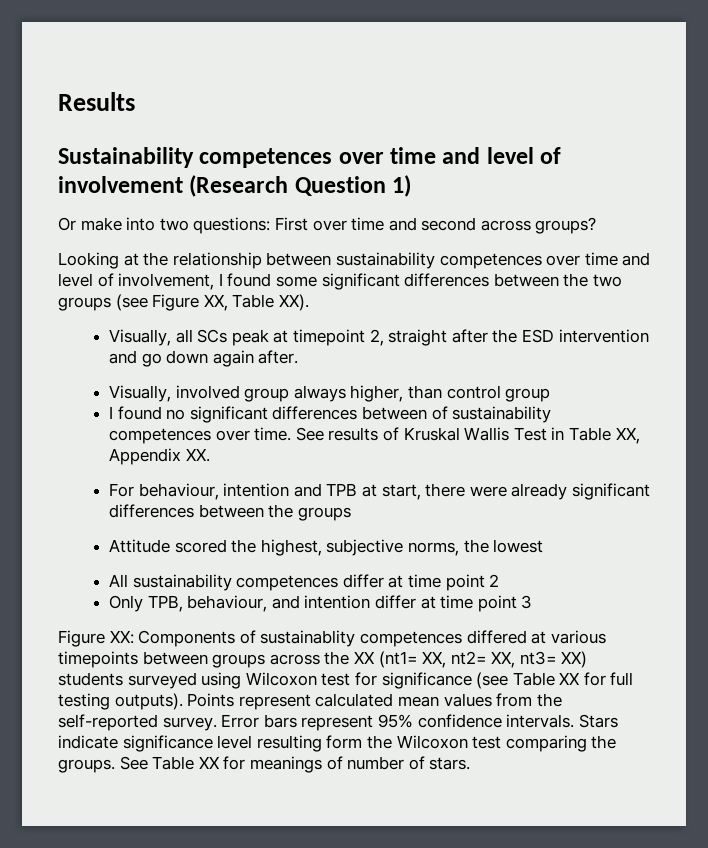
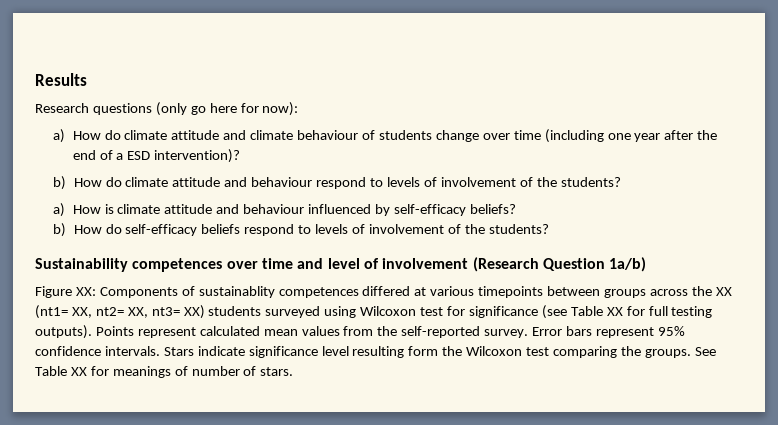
(135, 101) none -> [35,102,299,116] [53,129,718,143] [72,149,241,163] [53,176,621,190] [53,203,516,217] [53,223,549,237] // Research questions (only go here for now): // a) How do climate attitude and climate behaviour of students change over time (including one year after the end of a ESD intervention)? // b) How do climate attitude and behaviour respond to levels of involvement of the students? // a) How is climate attitude and behaviour influenced by self-efficacy beliefs? // b) How do self-efficacy beliefs respond to levels of involvement of the students?
[392,175,412,197] [58,217,597,234] [58,252,651,269] [58,273,622,290] [58,294,309,311] [109,329,649,346] [109,350,299,367] [109,385,551,402] [109,406,552,423] [109,427,640,444] [109,448,210,465] [109,483,650,500] [109,504,351,521] [109,539,544,556] [109,574,500,591] [109,595,533,612] 1) // Or make into two questions: First over time and second across groups? // Looking at the relationship between sustainability competences over time and level of involvement, I found some significant differences between the two groups (see Figure XX, Table XX). // Visually, all SCs peak at timepoint 2, straight after the ESD intervention and go down again after. // Visually, involved group always higher, than control group // I found no significant differences between of sustainability competences over time. See results of Kruskal Wallis Test in Table XX, Appendix XX. // For behaviour, intention and TPB at start, there were already significant differences between the groups // Attitude scored the highest, subjective norms, the lowest // All sustainability competences differ at time point 2 // Only TPB, behaviour, and intention differ at time point 3 -> [609,257,647,272] 1a/b)

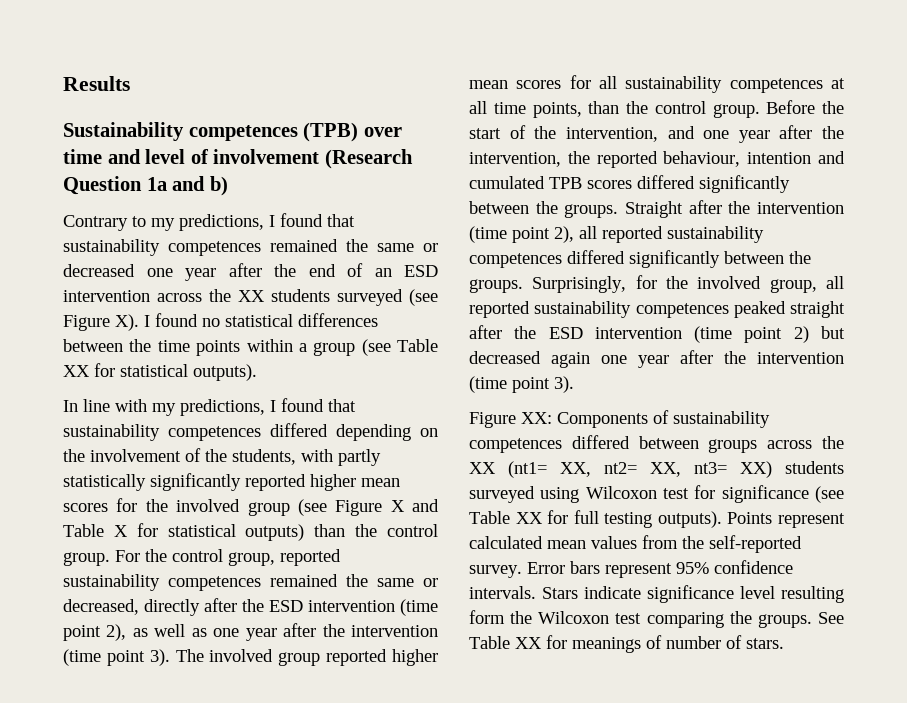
[35,102,299,116] [53,129,718,143] [72,149,241,163] [53,176,621,190] [53,203,516,217] [53,223,549,237] // Research questions (only go here for now): // a) How do climate attitude and climate behaviour of students change over time (including one year after the end of a ESD intervention)? // b) How do climate attitude and behaviour respond to levels of involvement of the students? // a) How is climate attitude and behaviour influenced by self-efficacy beliefs? // b) How do self-efficacy beliefs respond to levels of involvement of the students? -> (130, 83) none
(223, 265) none -> [303,122,359,142] (TPB)
[609,257,647,272] 1a/b) -> [146,176,228,196] [63,213,355,231] [63,239,438,256] [63,263,438,281] [63,289,438,306] [63,313,378,331] [63,339,438,356] [63,363,257,381] [63,398,356,416] [63,423,438,441] [63,448,381,466] [63,473,400,491] [63,498,439,516] [63,523,438,541] [63,549,341,566] [63,574,438,591] [63,598,438,616] [63,623,439,641] [63,649,438,666] [469,75,845,93] [469,100,844,118] [469,125,844,143] [469,151,845,168] [469,175,790,193] [469,200,844,218] [469,226,764,243] [469,250,811,268] [469,275,844,293] [469,301,845,318] [469,325,845,343] [469,350,844,368] [469,376,574,393] 1a and b) // Contrary to my predictions, I found that sustainability competences remained the same or decreased one year after the end of an ESD intervention across the XX students surveyed (see Figure X). I found no statistical differences between the time points within a group (see Table XX for statistical outputs). // In line with my predictions, I found that sustainability competences differed depending on the involvement of the students, with partly statistically significantly reported higher mean scores for the involved group (see Figure X and Table X for statistical outputs) than the control group. For the control group, reported sustainability competences remained the same or decreased, directly after the ESD intervention (time point 2), as well as one year after the intervention (time point 3). The involved group reported higher mean scores for all sustainability competences at all time points, than the control group. Before the start of the intervention, and one year after the intervention, the reported behaviour, intention and cumulated TPB scores differed significantly between the groups. Straight after the intervention (time point 2), all reported sustainability competences differed significantly between the groups. Surprisingly, for the involved group, all reported sustainability competences peaked straight after the ESD intervention (time point 2) but decreased again one year after the intervention (time point 3).
[198,286,544,298] sustainablity competences differed at various timepoints -> [673,411,770,428] [469,435,630,453] sustainability competences differed

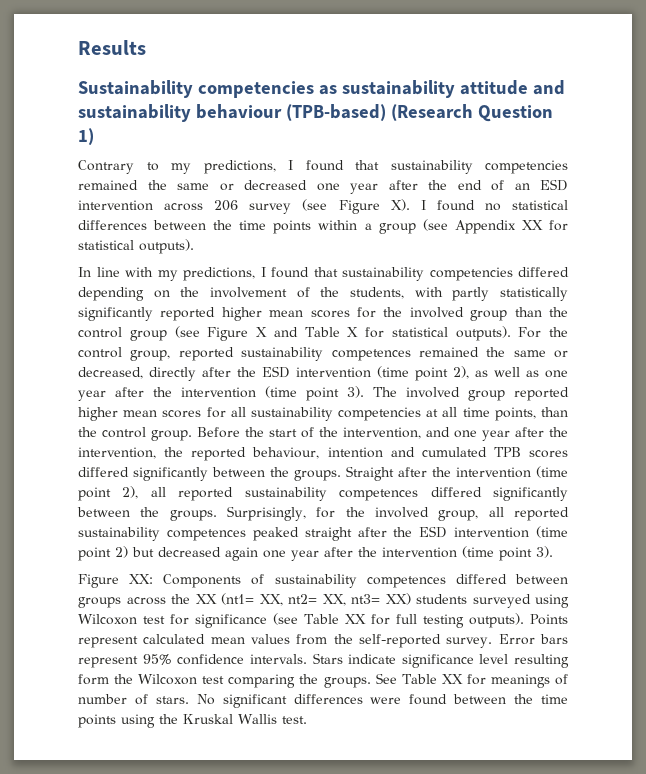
[188,122,402,142] [63,149,413,169] [63,176,228,196] competences (TPB) over time and level of involvement (Research Question 1a and b) -> [197,80,565,98] [78,104,553,122] [78,128,94,145] competencies as sustainability attitude and sustainability behaviour (TPB-based) (Research Question 1)
[168,241,261,256] competences -> [485,160,568,174] competencies
[209,289,403,306] the XX students surveyed -> [214,200,292,214] 206 survey
[397,339,438,352] Table -> [454,220,516,234] Appendix
[168,426,261,441] competences -> [429,267,513,281] competencies
(290, 509) none -> [514,307,568,317] [78,327,167,341] than the control group
[245,524,438,541] [63,552,110,566] outputs) than the control group. -> [455,326,511,341] outputs).
[729,78,823,93] competences -> [338,407,422,421] competencies
(784, 643) none -> [196,694,568,708] [78,714,307,728] No significant differences were found between the time points using the Kruskal Wallis test.

